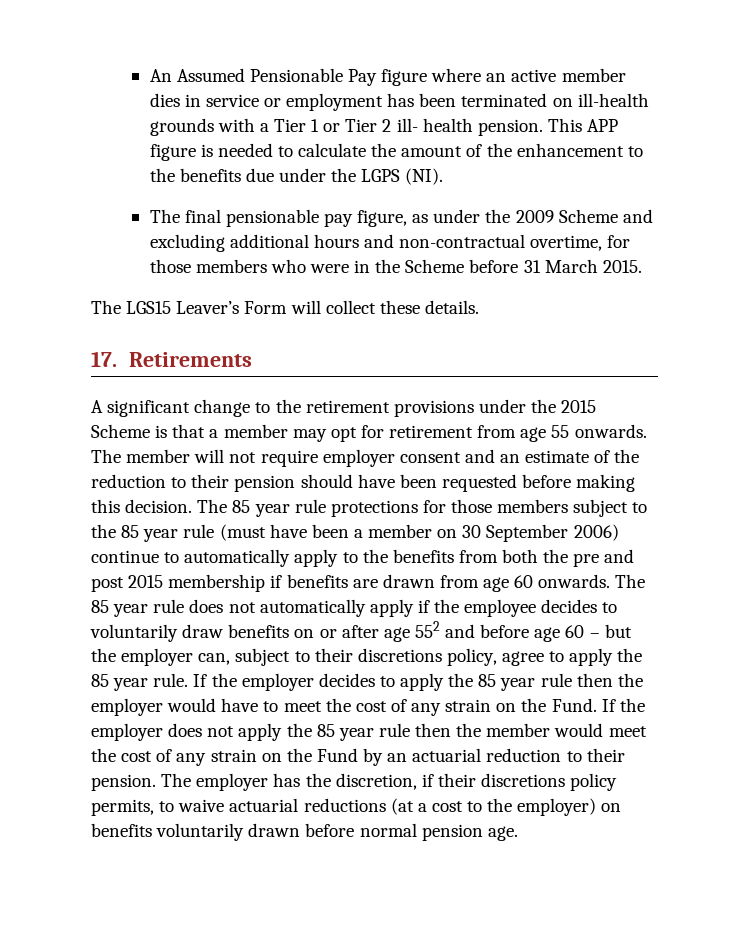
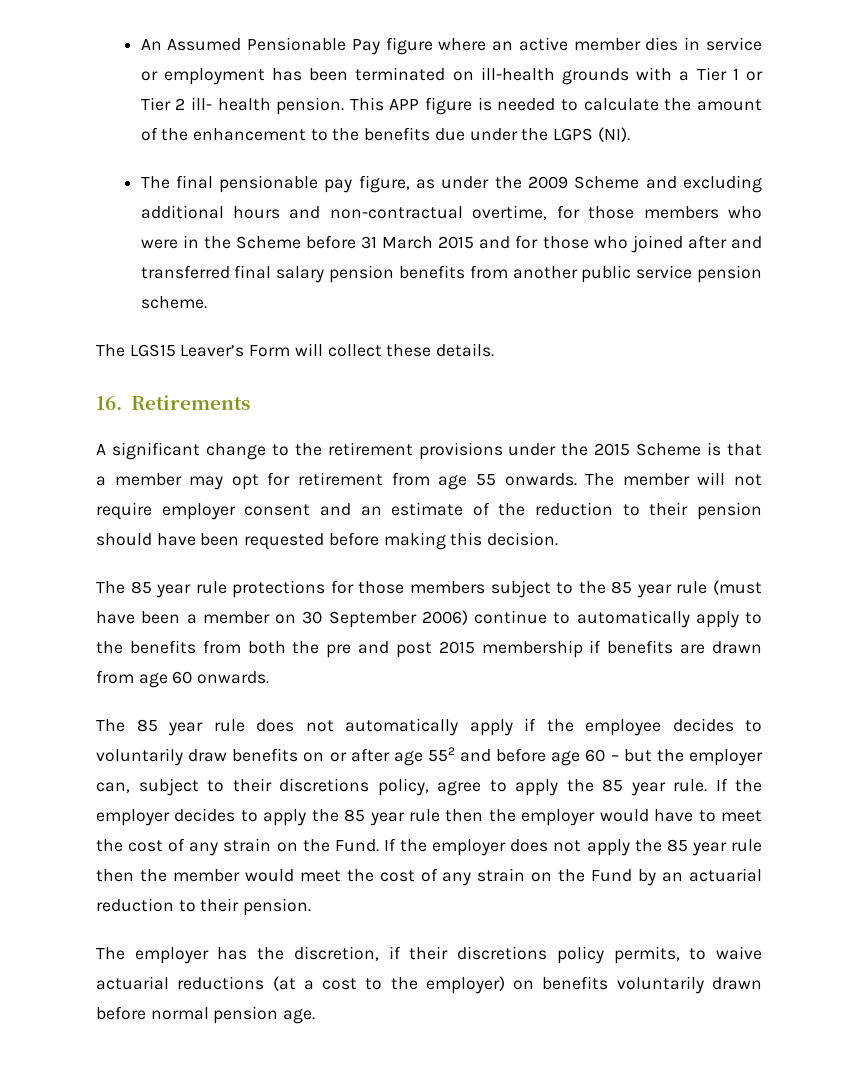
[602,260,642,273] 2015. -> [438,235,762,253] [140,265,762,283] [140,296,207,309] 2015 and for those who joined after and transferred final salary pension benefits from another public service pension scheme.
[91,351,117,367] 17. -> [96,396,122,410] 16.
(193, 506) none -> (559, 539) //
(611, 581) none -> (270, 677) //
(156, 782) none -> (312, 907) //

